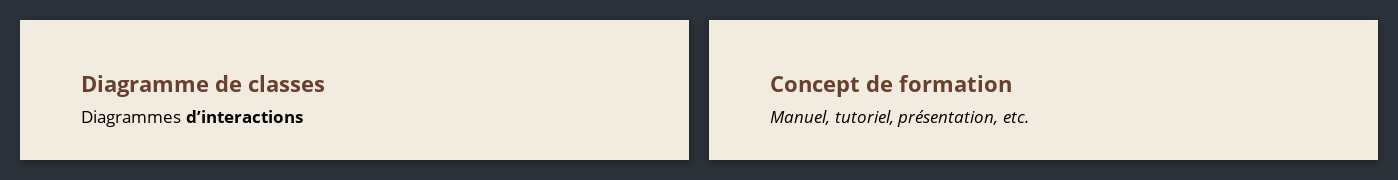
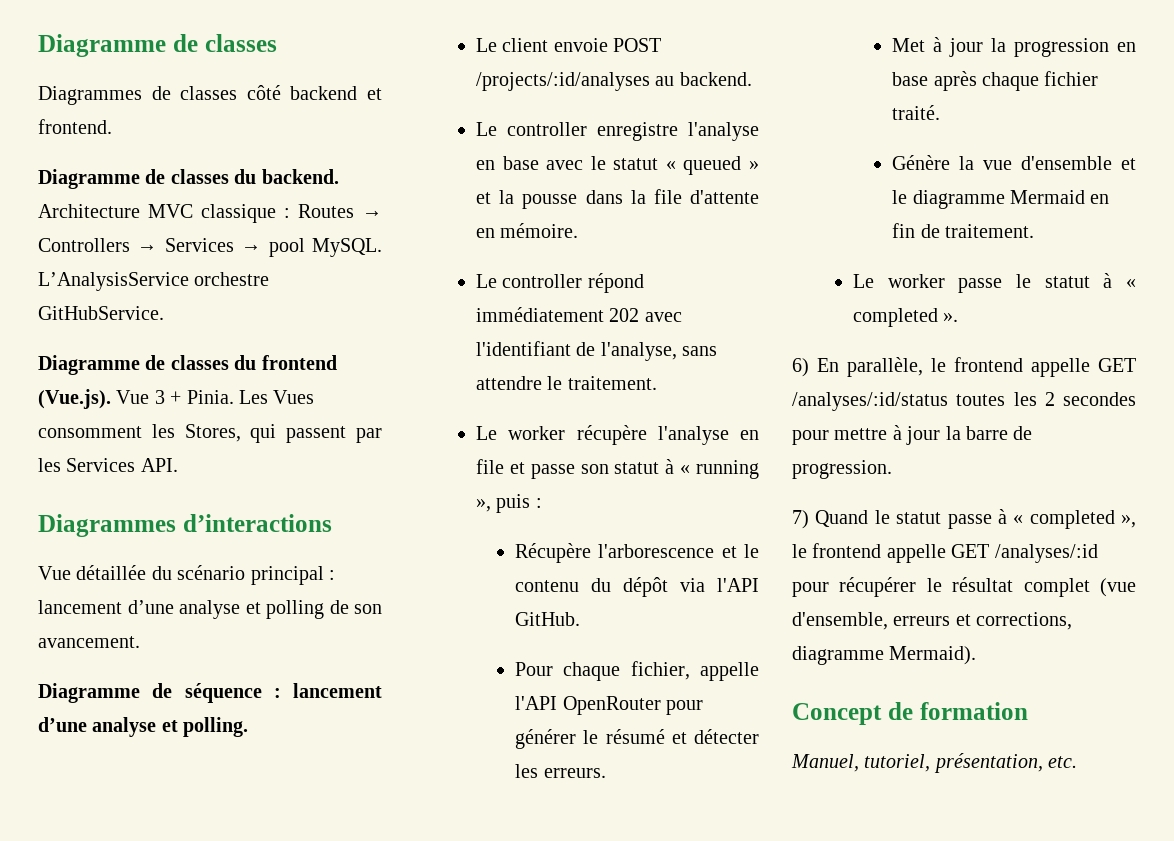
[185,110,303,123] d’interactions -> [151,85,382,100] [38,119,112,134] [38,169,339,189] [38,204,382,223] [38,238,382,257] [38,272,270,291] [38,306,164,320] [38,355,337,375] [38,389,315,409] [38,424,383,443] [38,458,178,472] [38,514,332,537] [38,565,335,585] [38,600,382,619] [38,636,140,648] [38,683,382,703] [38,717,249,737] [476,38,662,52] [476,72,752,91] [476,122,759,141] [476,156,759,175] [476,189,759,209] [476,223,579,238] [476,273,644,293] [476,307,682,322] [476,341,718,361] [476,376,657,390] [476,425,759,445] [476,459,759,479] [476,494,542,513] [515,543,759,563] [515,577,759,597] [515,612,581,626] [515,661,759,681] [515,696,703,715] [515,729,759,749] [515,764,606,778] [892,37,1136,57] [892,71,1099,91] [892,105,941,120] [892,155,1136,170] [892,190,1110,209] [892,223,1034,238] [853,273,1136,293] [853,308,959,327] [792,357,1136,377] [792,392,1136,411] [792,425,1033,445] [792,460,892,479] [792,509,1136,529] [792,543,1098,563] [792,577,1136,597] [792,612,1073,630] [792,646,977,665] de classes côté backend et frontend. // Diagramme de classes du backend. Architecture MVC classique : Routes → Controllers → Services → pool MySQL. L’AnalysisService orchestre GitHubService. // Diagramme de classes du frontend (Vue.js). Vue 3 + Pinia. Les Vues consomment les Stores, qui passent par les Services API. // Diagrammes d’interactions // Vue détaillée du scénario principal : lancement d’une analyse et polling de son avancement. // Diagramme de séquence : lancement d’une analyse et polling. // Le client envoie POST /projects/:id/analyses au backend. // Le controller enregistre l'analyse en base avec le statut « queued » et la pousse dans la file d'attente en mémoire. // Le controller répond immédiatement 202 avec l'identifiant de l'analyse, sans attendre le traitement. // Le worker récupère l'analyse en file et passe son statut à « running », puis : // Récupère l'arborescence et le contenu du dépôt via l'API GitHub. // Pour chaque fichier, appelle l'API OpenRouter pour générer le résumé et détecter les erreurs. // Met à jour la progression en base après chaque fichier traité. // Génère la vue d'ensemble et le diagramme Mermaid en fin de traitement. // Le worker passe le statut à « completed ». // 6) En parallèle, le frontend appelle GET /analyses/:id/status toutes les 2 secondes pour mettre à jour la barre de progression. // 7) Quand le statut passe à « completed », le frontend appelle GET /analyses/:id pour récupérer le résultat complet (vue d'ensemble, erreurs et corrections, diagramme Mermaid).

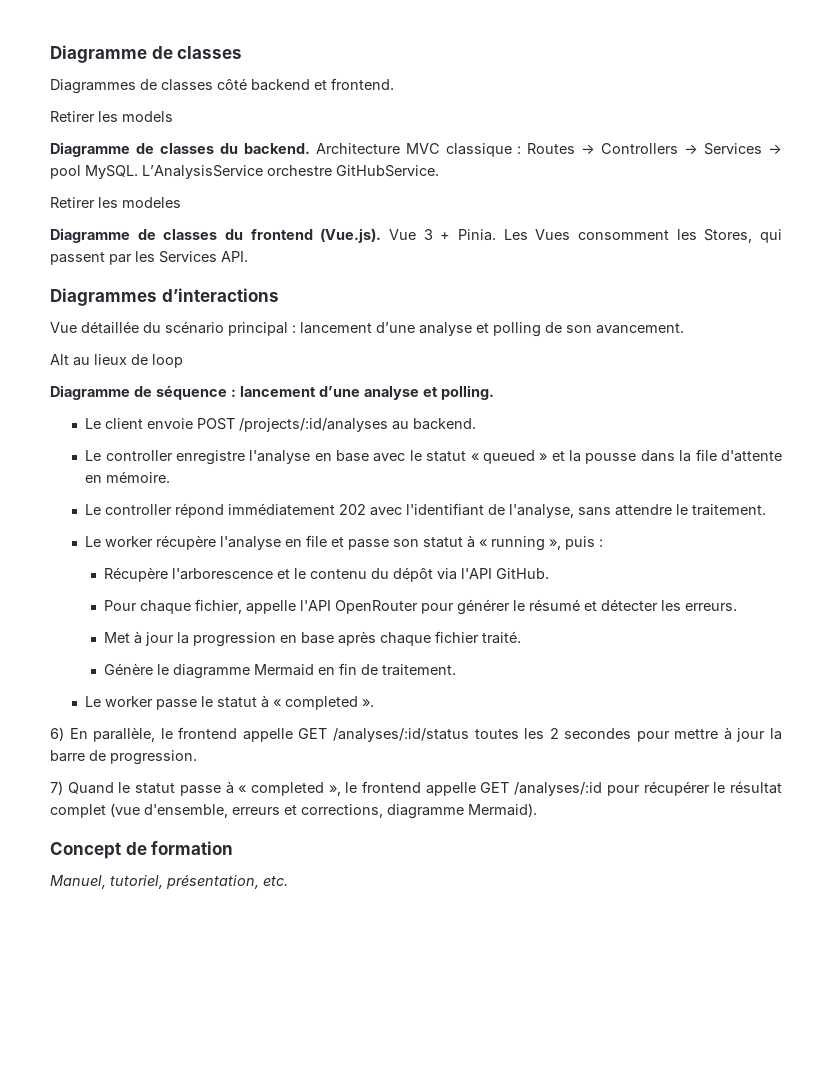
(112, 126) none -> [50,111,173,122] // Retirer les models
(164, 313) none -> [50,197,181,208] // Retirer les modeles
(140, 642) none -> [50,354,183,368] // Alt au lieux de loop
[959,156,1136,170] la vue d'ensemble et -> (154, 669) none

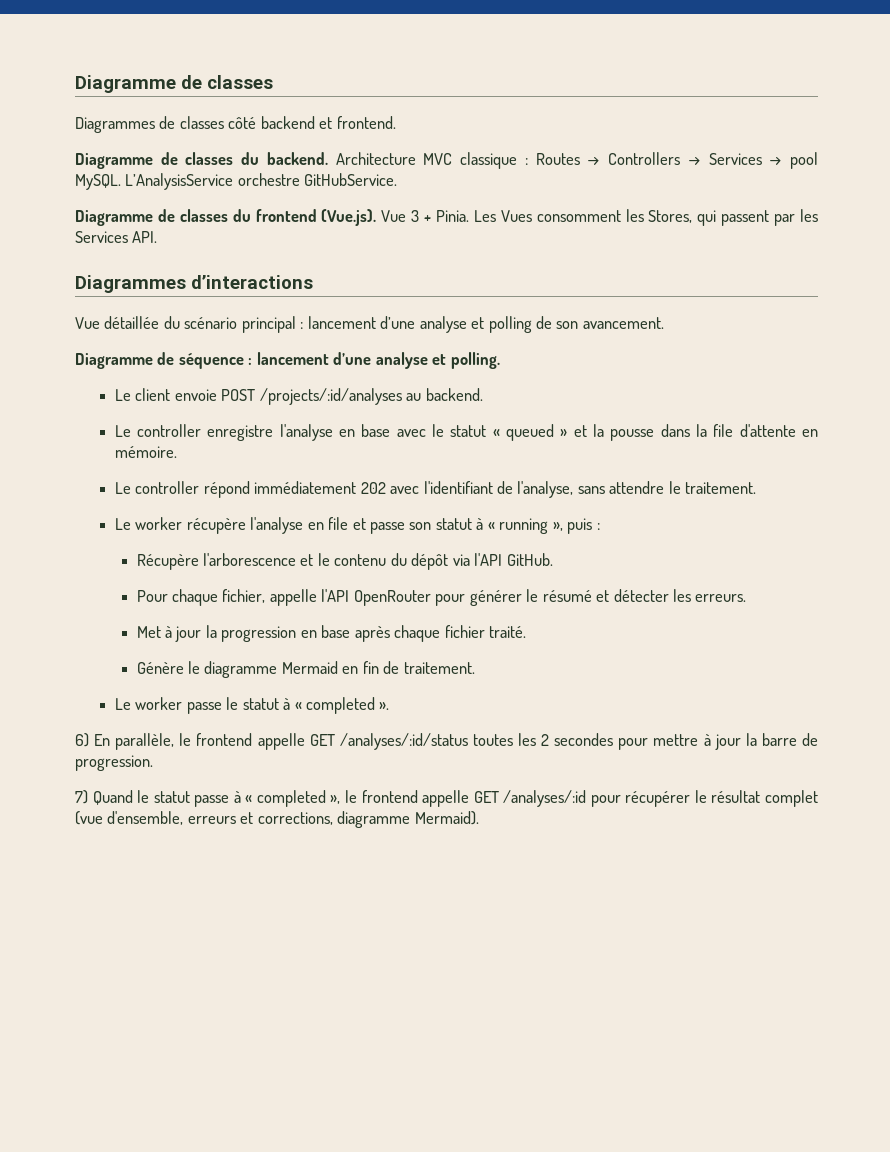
[50,111,173,122] // Retirer les models -> (396, 122) none
[50,197,181,208] // Retirer les modeles -> (398, 179) none
[50,354,183,368] // Alt au lieux de loop -> (664, 323) none
[50,841,234,859] [50,875,288,889] // Concept de formation // Manuel, tutoriel, présentation, etc. -> (479, 818) none

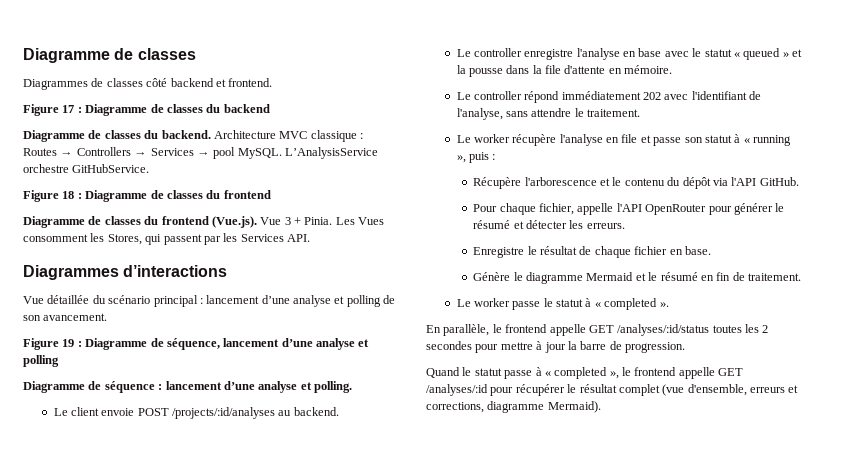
(396, 122) none -> [23,104,270,116] // Figure 17 : Diagramme de classes du backend
(398, 179) none -> [23,190,271,202] // Figure 18 : Diagramme de classes du frontend
(664, 323) none -> [23,338,370,350] [23,355,59,367] // Figure 19 : Diagramme de séquence, lancement d’une analyse et polling
[136,625,527,642] Met à jour la progression en base après chaque fichier traité. -> [473,246,711,258] Enregistre le résultat de chaque fichier en base.
(338, 667) none -> [635,272,698,281] et le résumé
[75,733,89,747] 6) -> (669, 304) none
[75,790,88,804] 7) -> (685, 347) none

